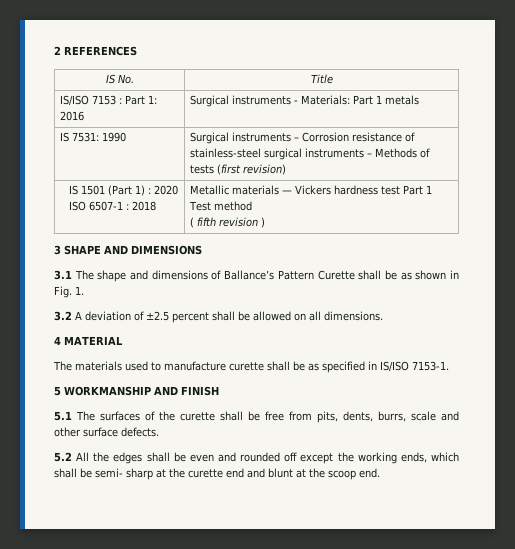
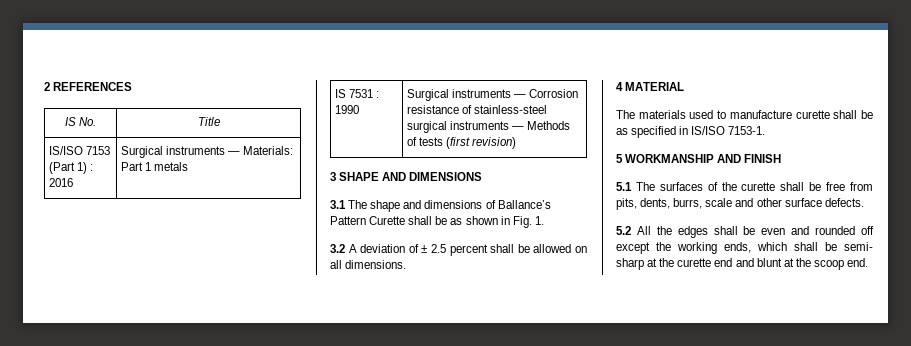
[119,95,158,105] : Part 1: -> [49,162,94,174] (Part 1) :
[294,100,299,104] - -> [228,151,241,155] —
[72,132,100,142] 7531: -> [349,89,380,98] 7531 :
[294,137,300,141] – -> [514,94,527,98] —
[367,153,373,157] – -> [512,126,525,130] —
[68,185,178,196] [68,201,156,211] [190,185,433,195] [189,201,253,211] [190,217,266,228] // IS 1501 (Part 1) : 2020 ISO 6507-1 : 2018 | Metallic materials — Vickers hardness test Part 1 Test method // ( fifth revision ) -> (517, 143) none
[146,311,169,321] ±2.5 -> [421,244,446,253] ± 2.5

